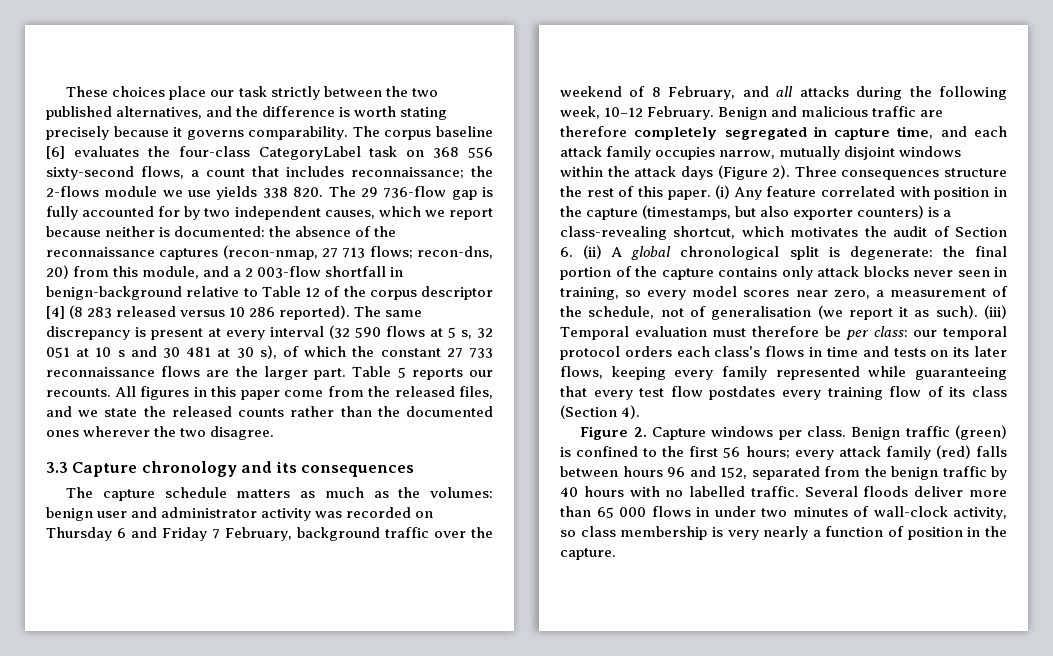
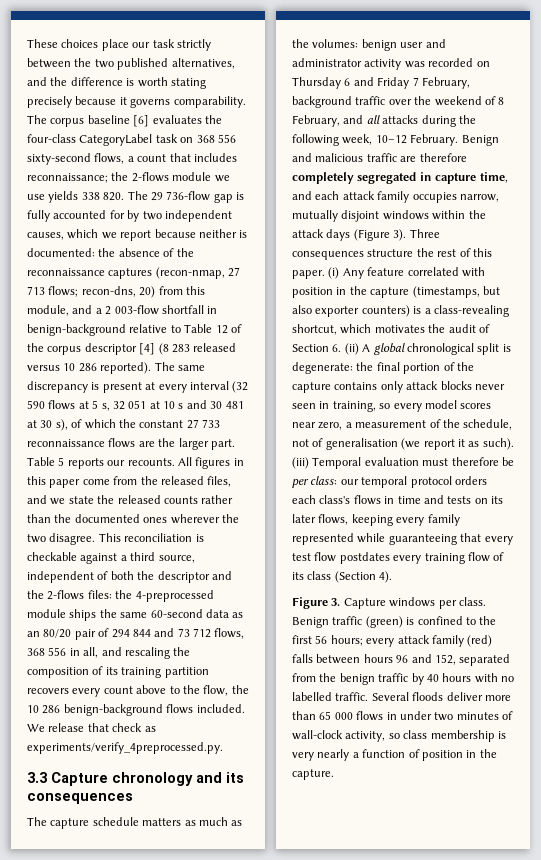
(275, 433) none -> [98,533,204,542] [27,552,195,564] [27,571,232,583] [27,590,214,602] [27,609,244,621] [27,628,245,640] [27,647,191,659] [27,666,209,678] [27,685,249,697] [27,704,245,716] [27,723,156,732] [27,742,223,754] This reconciliation is checkable against a third source, independent of both the descriptor and the 2-flows files: the 4-preprocessed module ships the same 60-second data as an 80/20 pair of 294 844 and 73 712 flows, 368 556 in all, and rescaling the composition of its training partition recovers every count above to the flow, the 10 286 benign-background flows included. We release that check as experiments/verify_4preprocessed.py.
[772,165,791,179] 2). -> [393,229,407,241] 3).
[633,427,647,437] 2. -> [331,598,341,606] 3.

